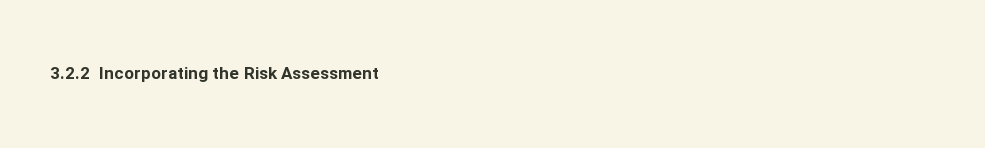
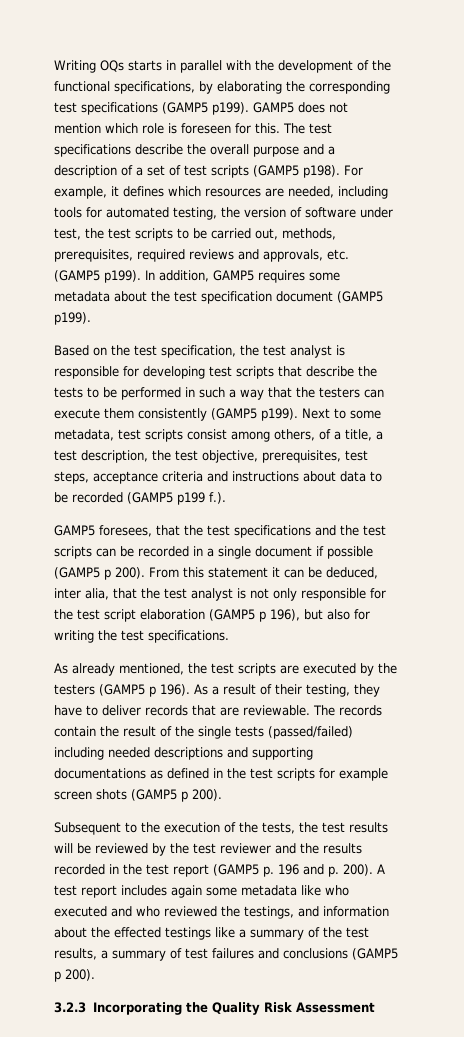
[50,67,90,79] 3.2.2 -> [54,60,391,73] [54,81,390,94] [54,102,348,115] [54,123,332,134] [54,144,335,157] [54,165,363,178] [54,186,388,199] [54,207,393,220] [54,228,336,241] [54,249,349,262] [54,270,340,283] [54,291,383,304] [54,312,91,325] [54,345,345,358] [54,366,377,379] [54,387,384,400] [54,408,381,421] [54,429,383,442] [54,450,368,463] [54,471,382,484] [54,492,226,505] [54,525,386,538] [54,546,373,559] [54,567,378,580] [54,588,386,601] [54,609,370,622] [54,630,229,643] [54,663,397,676] [54,684,380,697] [54,705,382,716] [54,726,353,739] [54,747,313,760] [54,768,388,781] [54,789,222,802] [54,822,388,835] [54,843,362,856] [54,864,385,877] [54,885,349,898] [54,906,389,919] [54,927,369,940] [54,948,398,961] [54,969,95,982] [54,1002,86,1013] Writing OQs starts in parallel with the development of the functional specifications, by elaborating the corresponding test specifications (GAMP5 p199). GAMP5 does not mention which role is foreseen for this. The test specifications describe the overall purpose and a description of a set of test scripts (GAMP5 p198). For example, it defines which resources are needed, including tools for automated testing, the version of software under test, the test scripts to be carried out, methods, prerequisites, required reviews and approvals, etc. (GAMP5 p199). In addition, GAMP5 requires some metadata about the test specification document (GAMP5 p199). // Based on the test specification, the test analyst is responsible for developing test scripts that describe the tests to be performed in such a way that the testers can execute them consistently (GAMP5 p199). Next to some metadata, test scripts consist among others, of a title, a test description, the test objective, prerequisites, test steps, acceptance criteria and instructions about data to be recorded (GAMP5 p199 f.). // GAMP5 foresees, that the test specifications and the test scripts can be recorded in a single document if possible (GAMP5 p 200). From this statement it can be deduced, inter alia, that the test analyst is not only responsible for the test script elaboration (GAMP5 p 196), but also for writing the test specifications. // As already mentioned, the test scripts are executed by the testers (GAMP5 p 196). As a result of their testing, they have to deliver records that are reviewable. The records contain the result of the single tests (passed/failed) including needed descriptions and supporting documentations as defined in the test scripts for example screen shots (GAMP5 p 200). // Subsequent to the execution of the tests, the test results will be reviewed by the test reviewer and the results recorded in the test report (GAMP5 p. 196 and p. 200). A test report includes again some metadata like who executed and who reviewed the testings, and information about the effected testings like a summary of the test results, a summary of test failures and conclusions (GAMP5 p 200). // 3.2.3
(240, 73) none -> [211,1002,260,1015] Quality

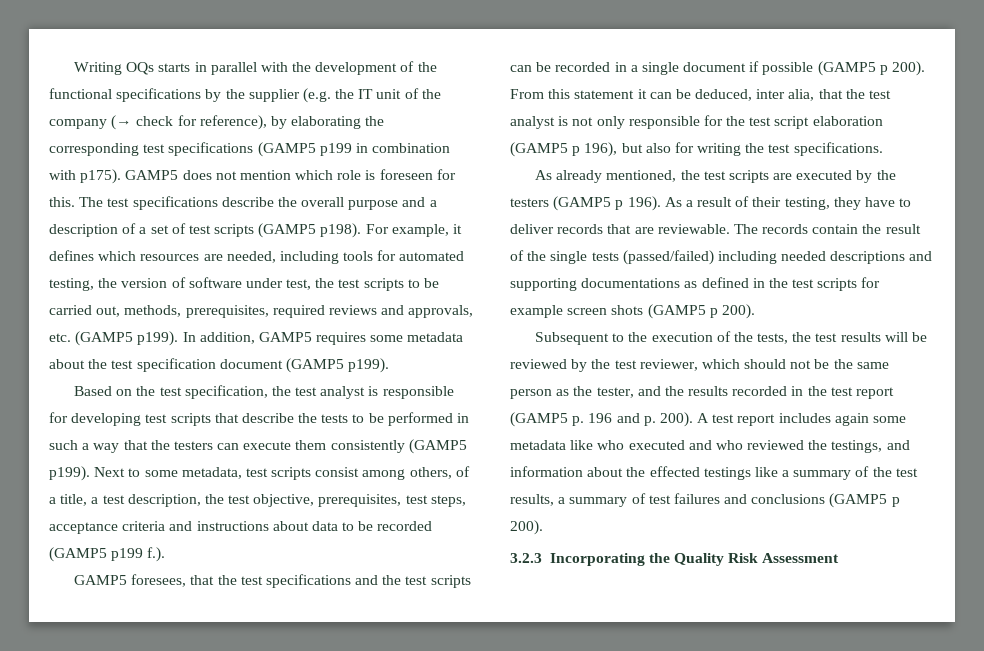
[114,81,195,94] specifications, -> [116,88,441,103] [49,115,267,130] specifications by the supplier (e.g. the IT unit of the company (→ check for reference),
[212,102,249,115] p199). -> [319,143,451,156] [49,169,122,184] p199 in combination with p175).
[220,843,271,854] reviewer -> [639,359,889,371] [510,386,634,399] reviewer, which should not be the same person as the tester,

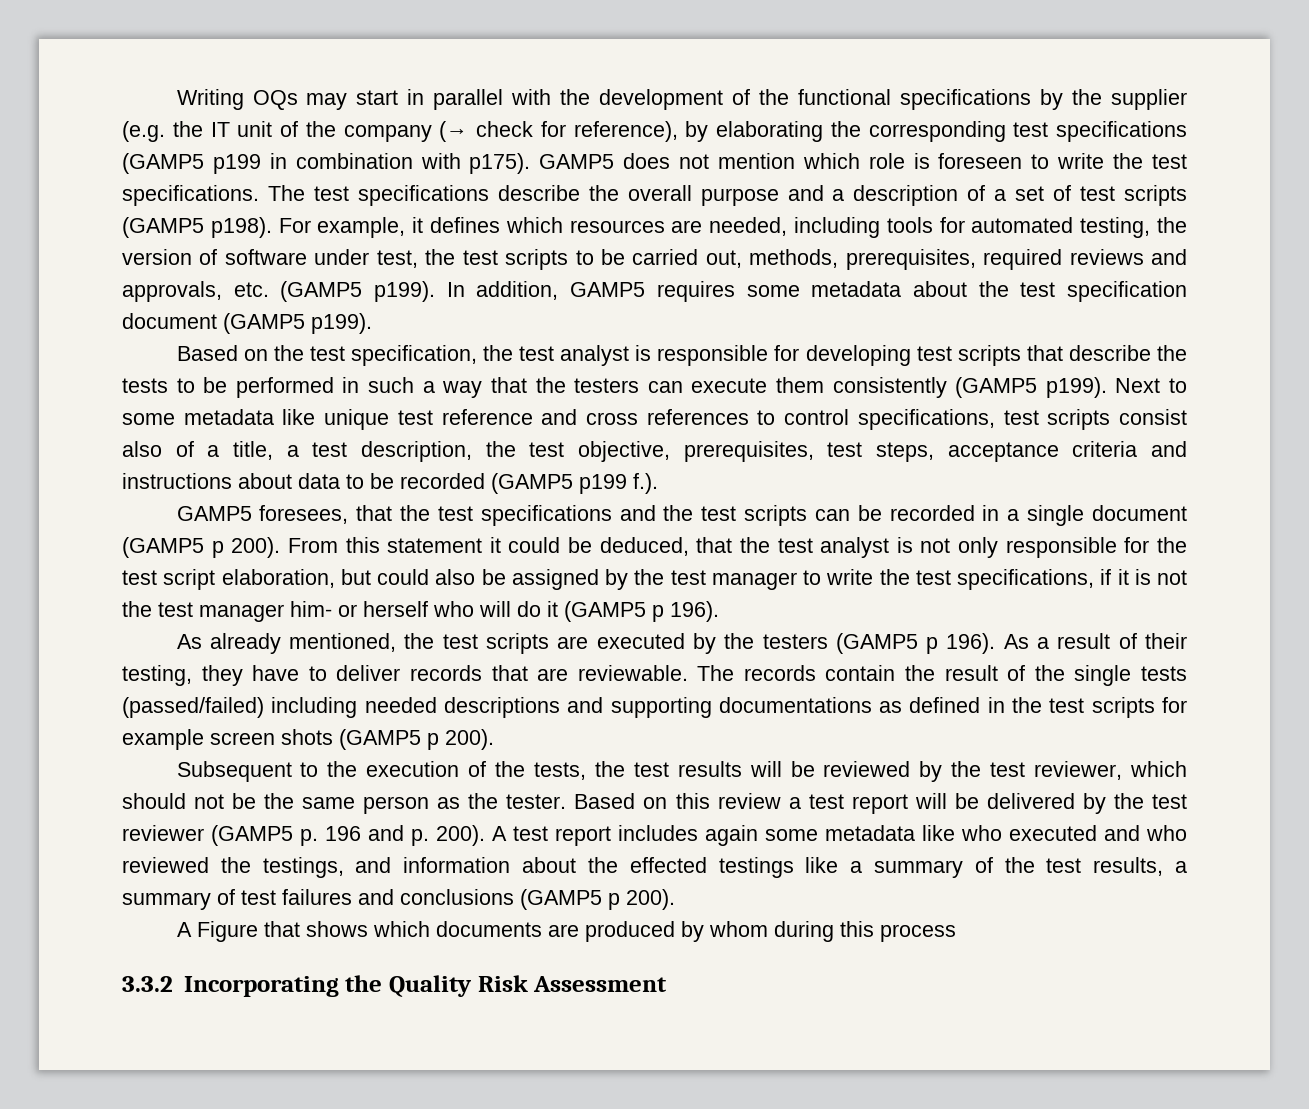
[158,63,191,72] starts -> [306,90,399,110] may start
[436,169,456,180] [49,197,75,207] for this. -> [1031,153,1187,169] [122,185,259,206] to write the test specifications.
[181,467,242,479] metadata, -> [183,409,995,430] metadata like unique test reference and cross references to control specifications,
[362,467,452,480] among others, -> [122,441,162,457] also
[749,61,814,75] if possible -> (1188, 513) none
[649,92,672,99] can -> [508,537,561,553] could
[756,89,815,101] inter alia, -> (689, 546) none
[812,116,883,126] [510,142,883,157] elaboration (GAMP5 p 196), but also for writing the test specifications. -> [221,569,1187,590] [122,601,719,622] elaboration, but could also be assigned by the test manager to write the test specifications, if it is not the test manager him- or herself who will do it (GAMP5 p 196).
[596,386,895,399] tester, and the results recorded in the test report -> [506,793,1187,814] [122,825,204,841] tester. Based on this review a test report will be delivered by the test reviewer
[510,553,542,563] 3.2.3 -> [176,921,956,942] [122,976,173,992] A Figure that shows which documents are produced by whom during this process // 3.3.2

